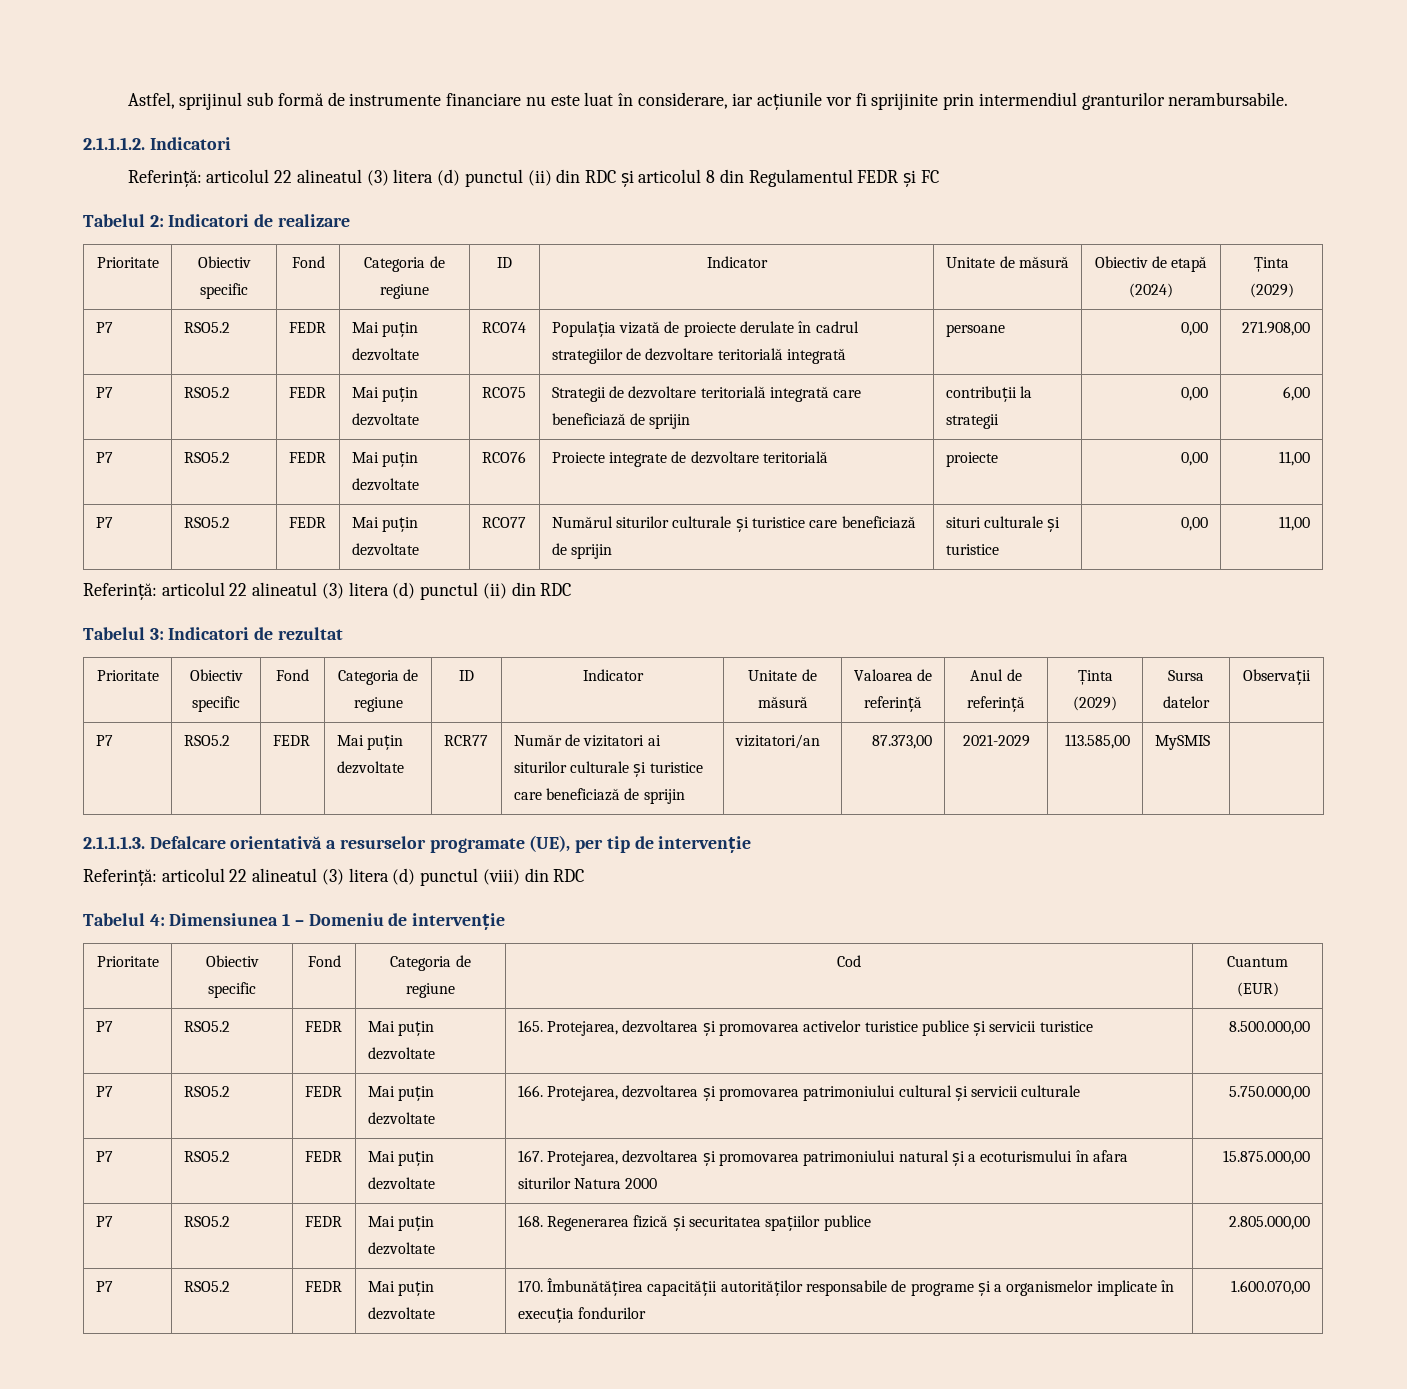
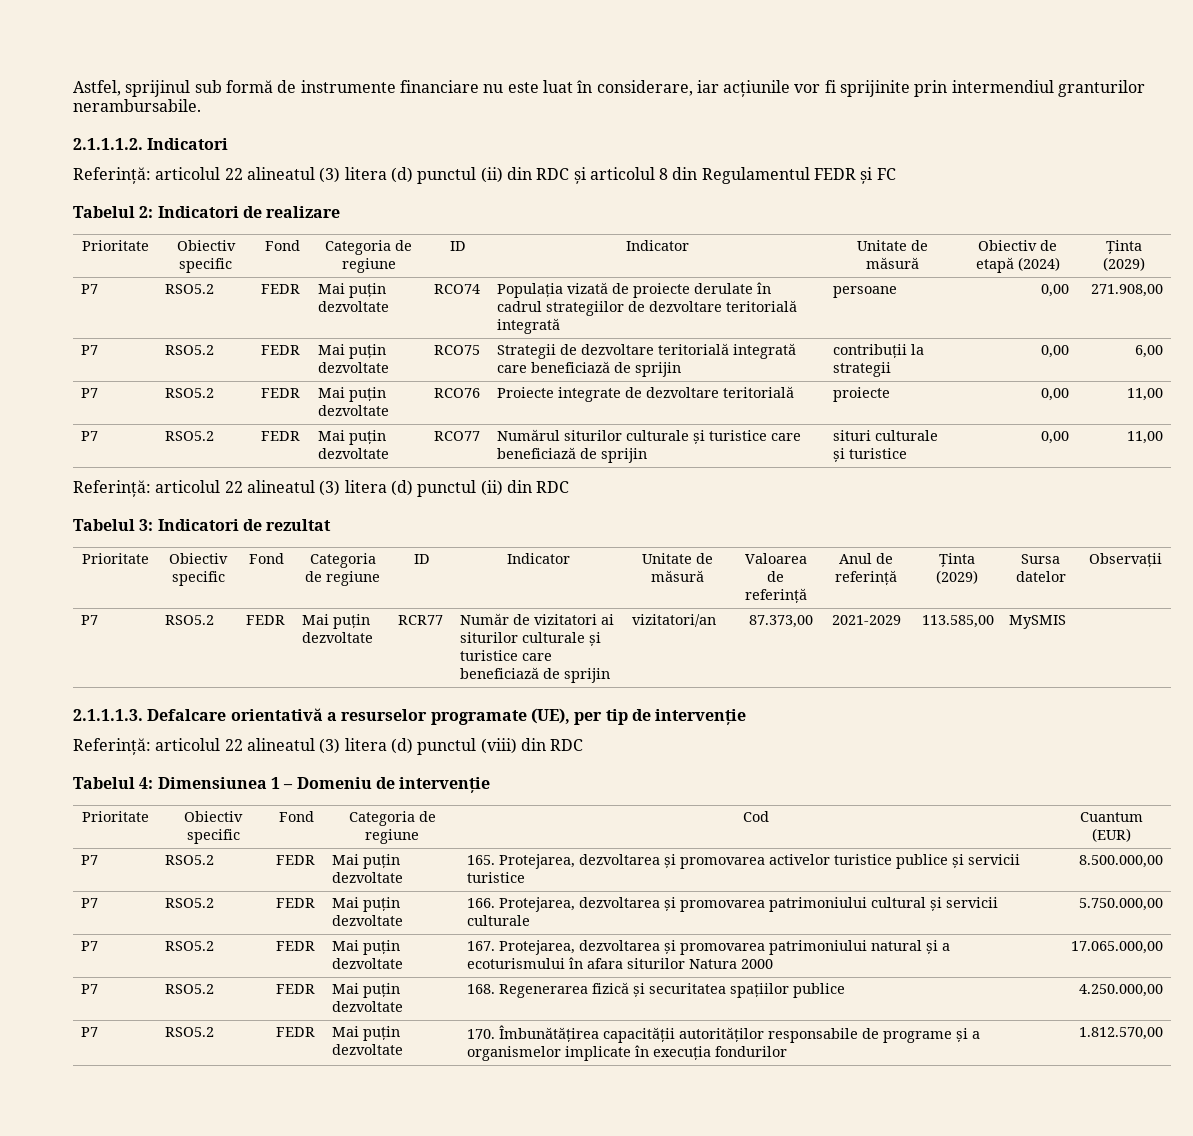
[1223,1150,1311,1165] 15.875.000,00 -> [1070,941,1163,954] 17.065.000,00
[1229,1216,1311,1230] 2.805.000,00 -> [1078,984,1163,997] 4.250.000,00
[1231,1280,1311,1295] 1.600.070,00 -> [1078,1027,1163,1040] 1.812.570,00

